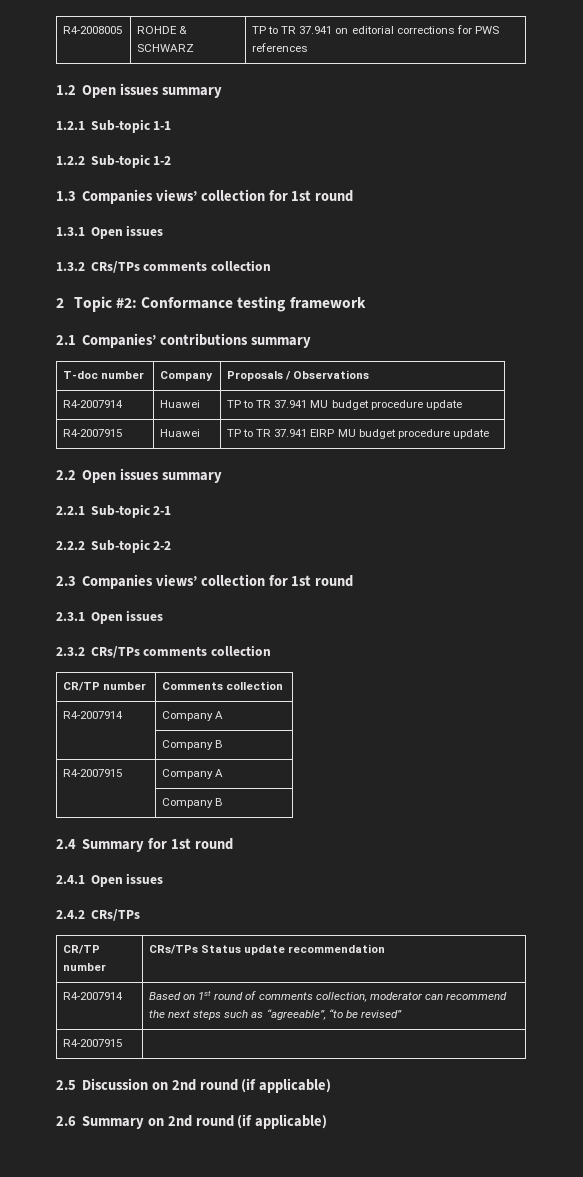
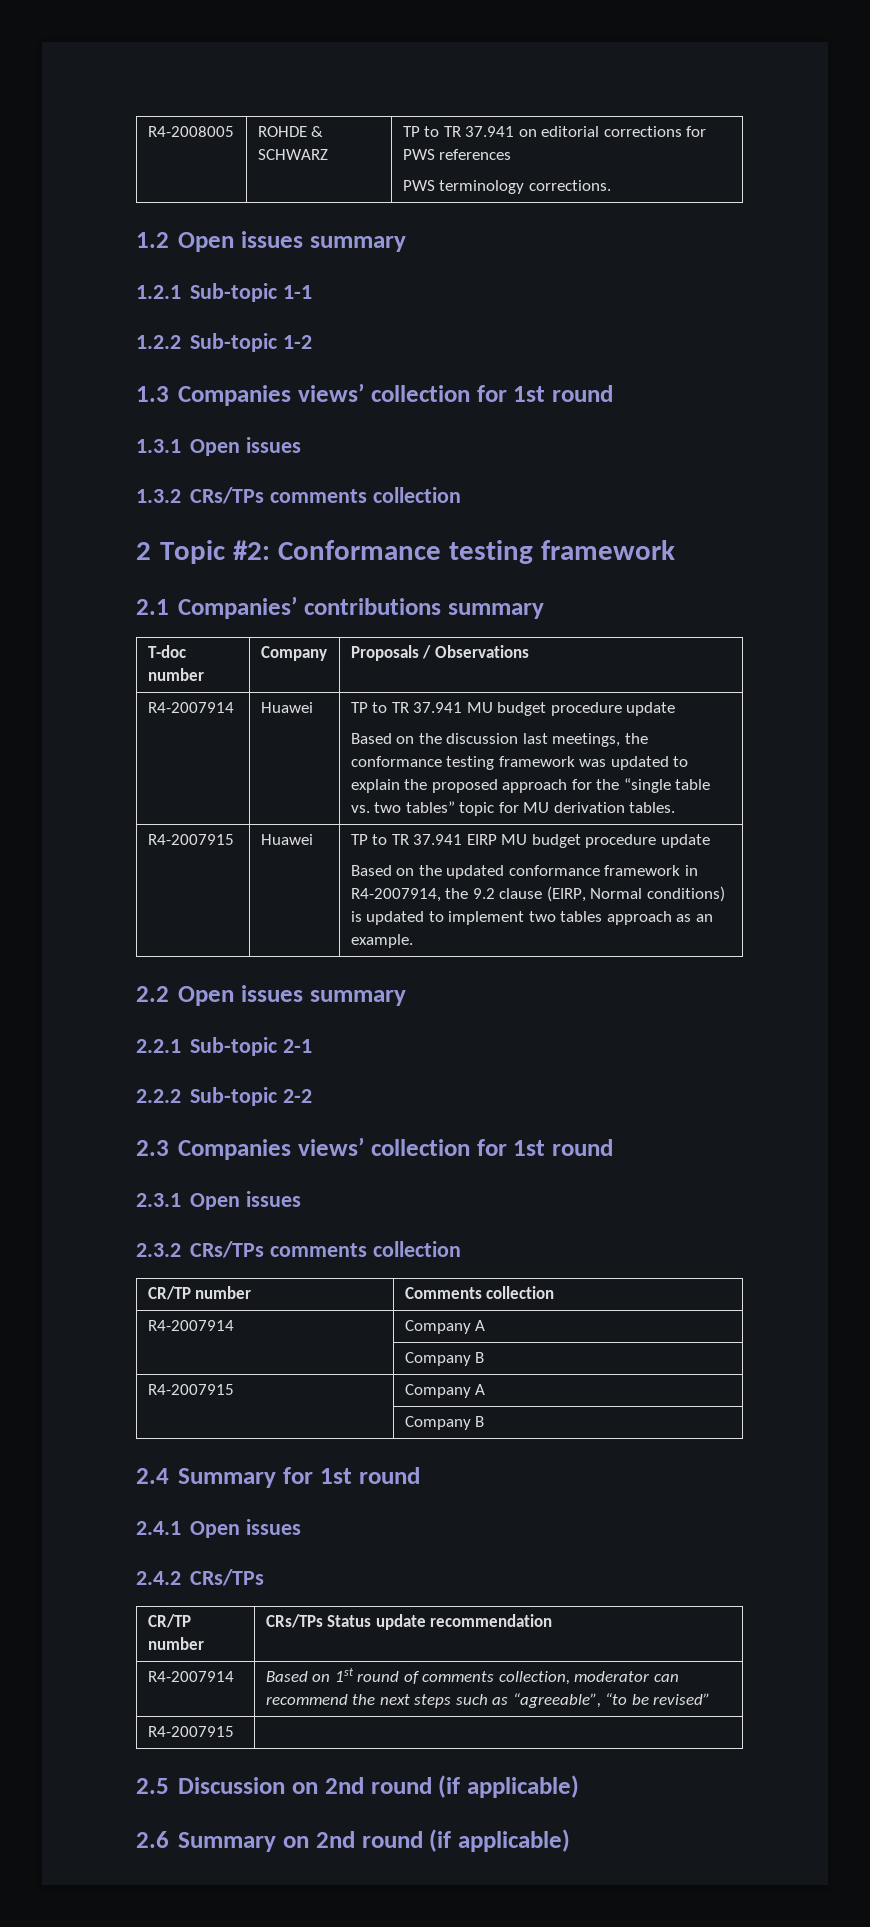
(309, 47) none -> [402,180,611,194] // PWS terminology corrections.
(462, 405) none -> [350,733,648,747] [350,756,689,770] [350,778,711,793] [350,801,676,816] // Based on the discussion last meetings, the conformance testing framework was updated to explain the proposed approach for the “single table vs. two tables” topic for MU derivation tables.
(489, 434) none -> [350,865,698,879] [350,886,725,902] [350,911,713,925] [350,934,413,948] // Based on the updated conformance framework in R4-2007914, the 9.2 clause (EIRP, Normal conditions) is updated to implement two tables approach as an example.

